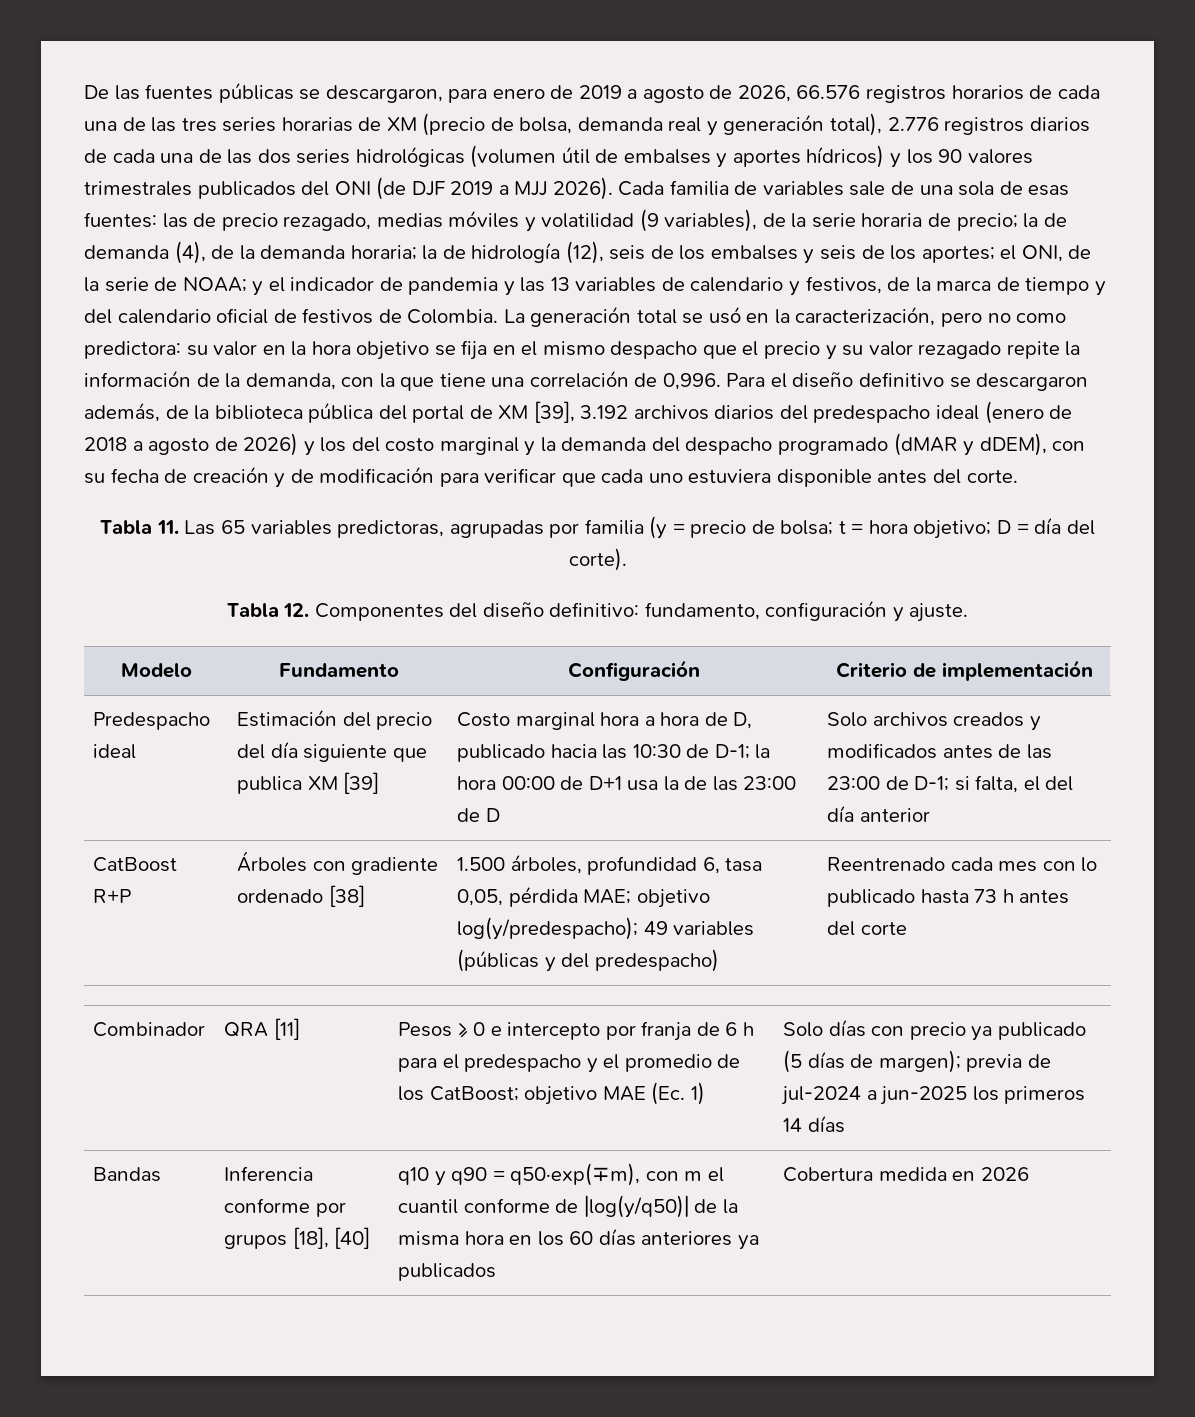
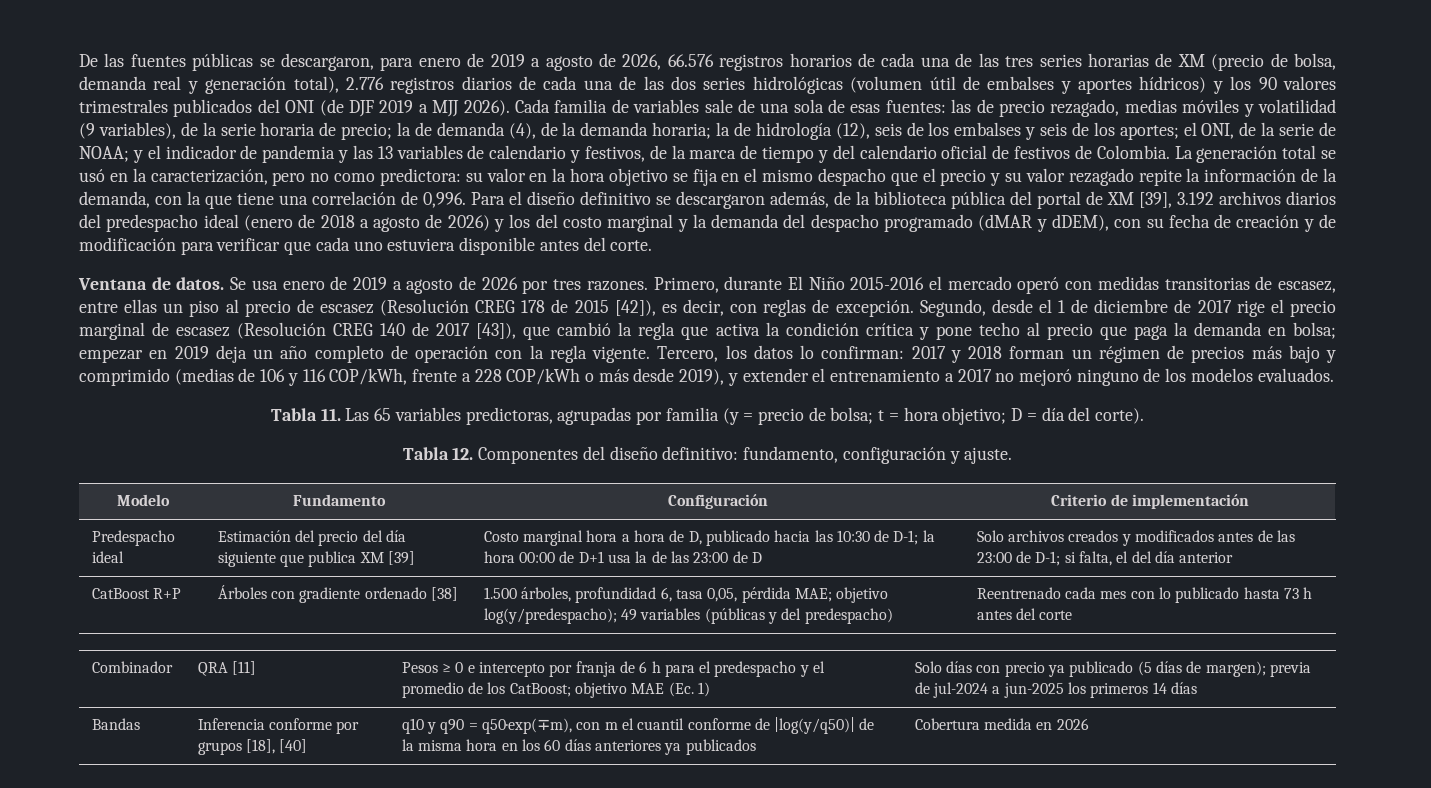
(1018, 476) none -> [78,276,1336,294] [79,299,1337,317] [79,322,1337,340] [79,345,1336,363] [79,368,1334,386] // Ventana de datos. Se usa enero de 2019 a agosto de 2026 por tres razones. Primero, durante El Niño 2015-2016 el mercado operó con medidas transitorias de escasez, entre ellas un piso al precio de escasez (Resolución CREG 178 de 2015 [42]), es decir, con reglas de excepción. Segundo, desde el 1 de diciembre de 2017 rige el precio marginal de escasez (Resolución CREG 140 de 2017 [43]), que cambió la regla que activa la condición crítica y pone techo al precio que paga la demanda en bolsa; empezar en 2019 deja un año completo de operación con la regla vigente. Tercero, los datos lo confirman: 2017 y 2018 forman un régimen de precios más bajo y comprimido (medias de 106 y 116 COP/kWh, frente a 228 COP/kWh o más desde 2019), y extender el entrenamiento a 2017 no mejoró ninguno de los modelos evaluados.

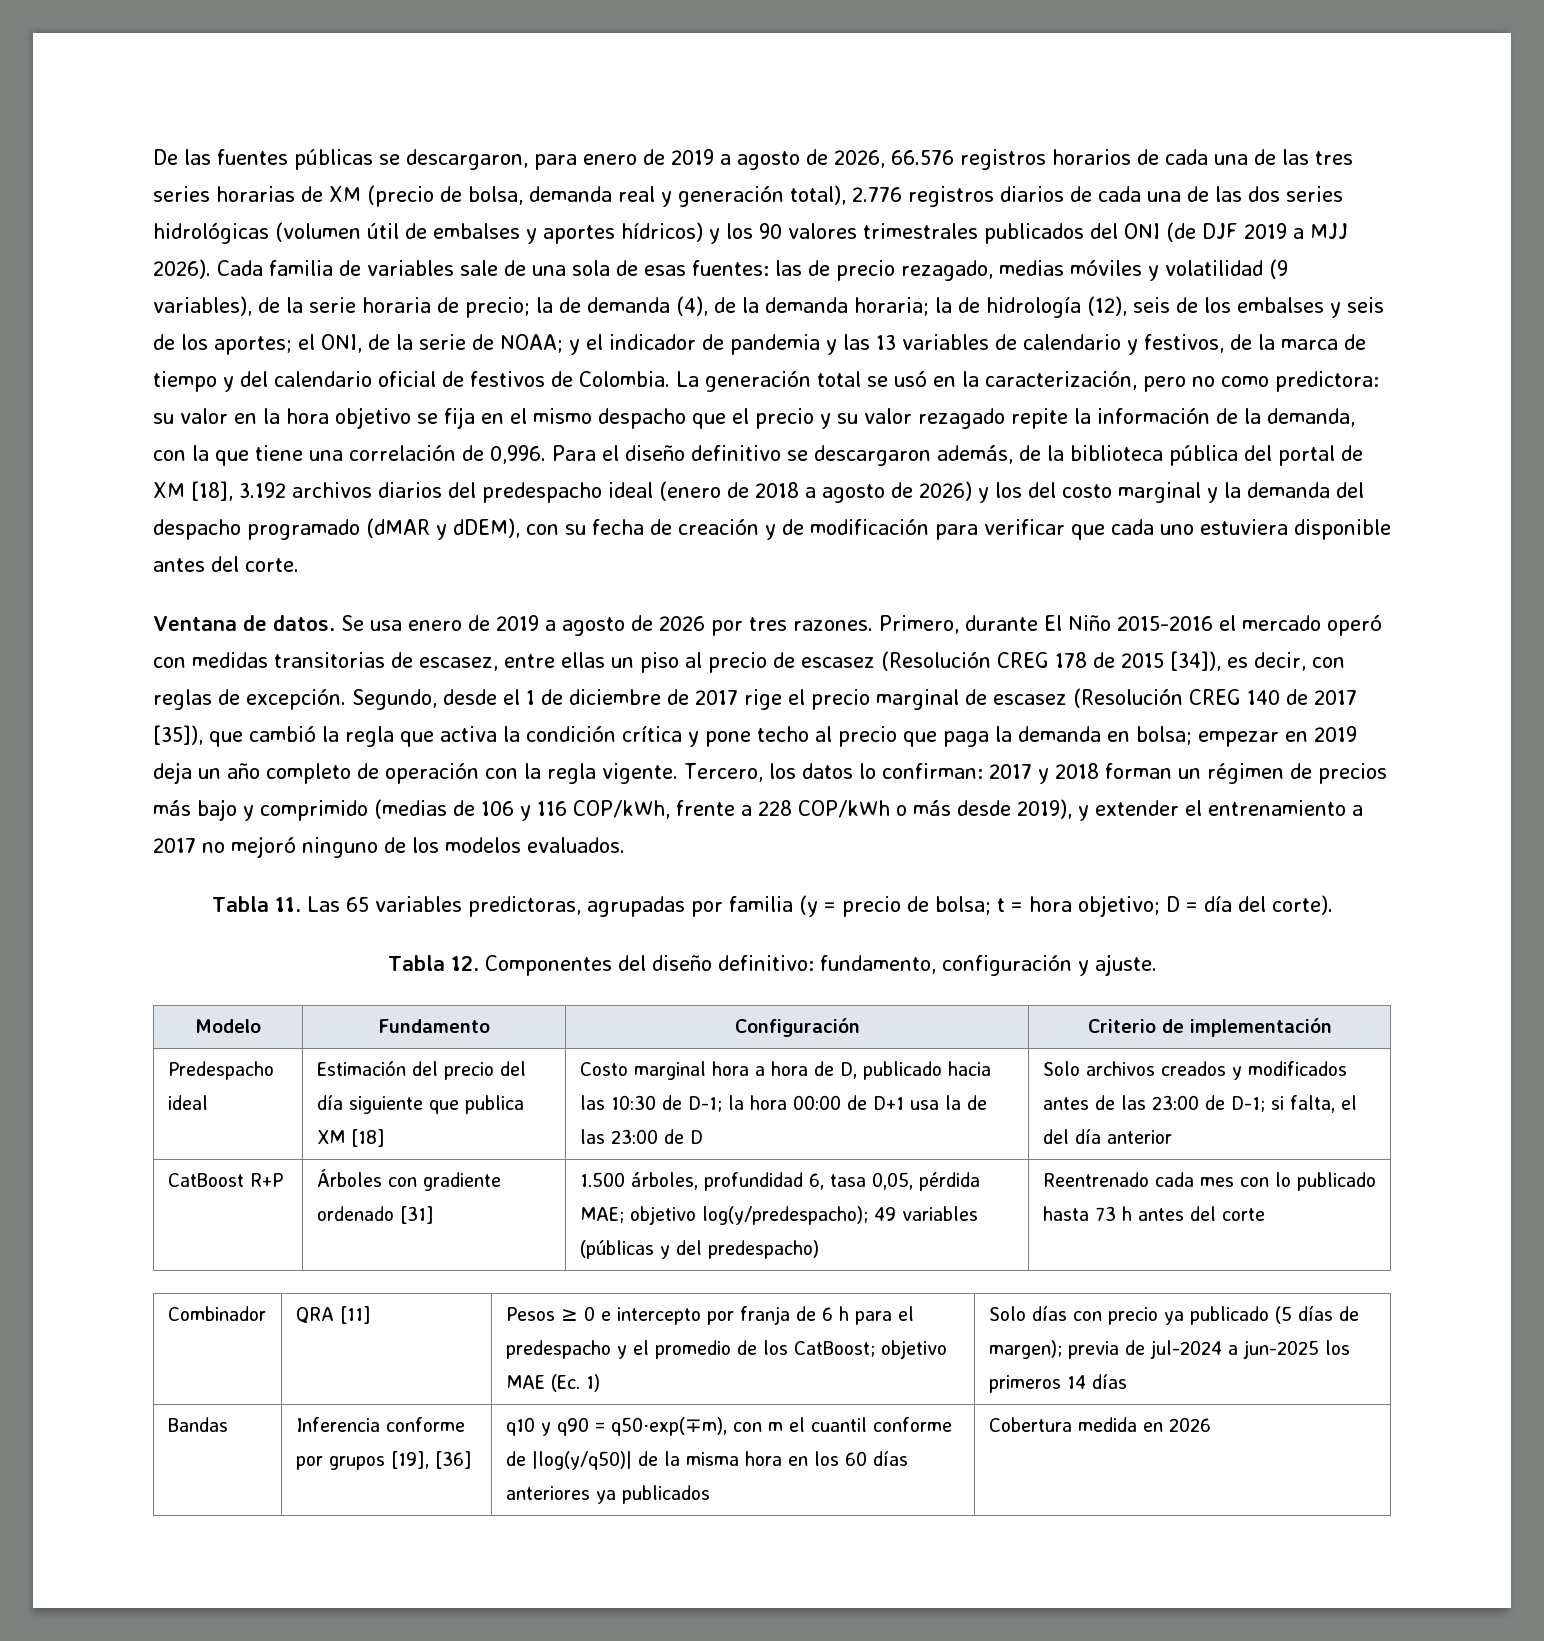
[1139,192,1172,208] [39], -> [191,481,233,501] [18],
[614,300,656,316] [42]), -> [1170,651,1221,671] [34]),
[476,323,517,339] [43]), -> [153,725,203,745] [35]),
[387,551,415,565] [39] -> [350,1129,385,1147] [18]
[430,587,458,601] [38] -> [399,1206,434,1224] [31]
[245,739,308,754] [18], [40] -> [390,1451,472,1469] [19], [36]

